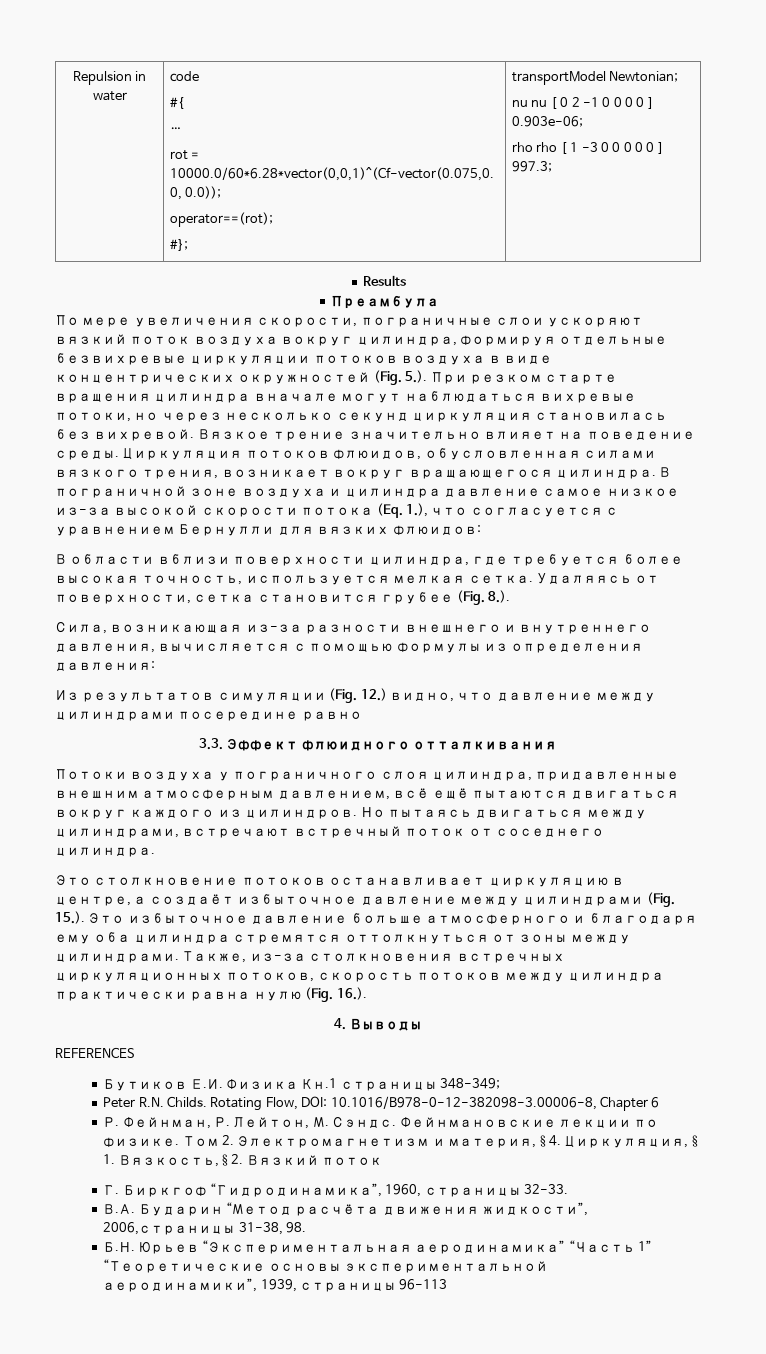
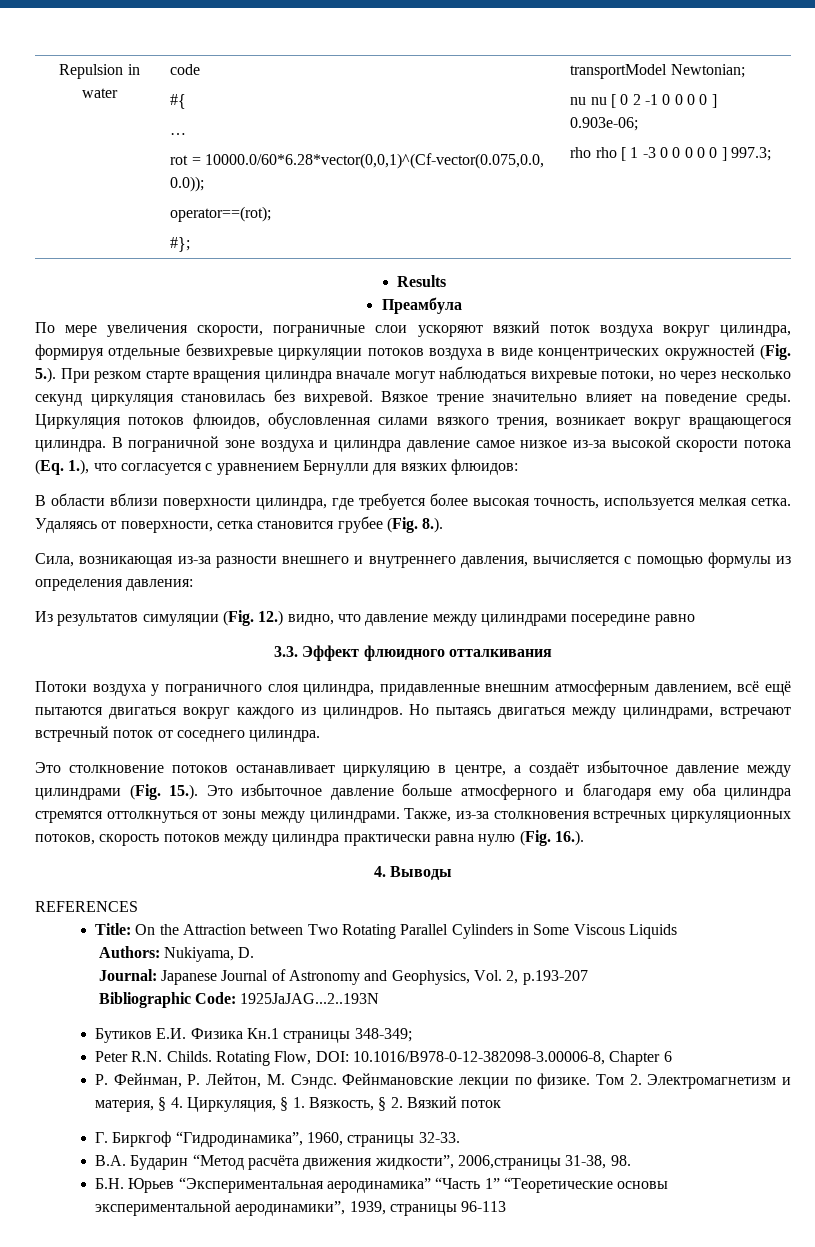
(135, 1052) none -> [95,923,677,939] [98,946,255,962] [98,969,588,985] [98,992,380,1008] // Title: On the Attraction between Two Rotating Parallel Cylinders in Some Viscous Liquids // Authors: Nukiyama, D. // Journal: Japanese Journal of Astronomy and Geophysics, Vol. 2, p.193-207 // Bibliographic Code: 1925JaJAG...2..193N

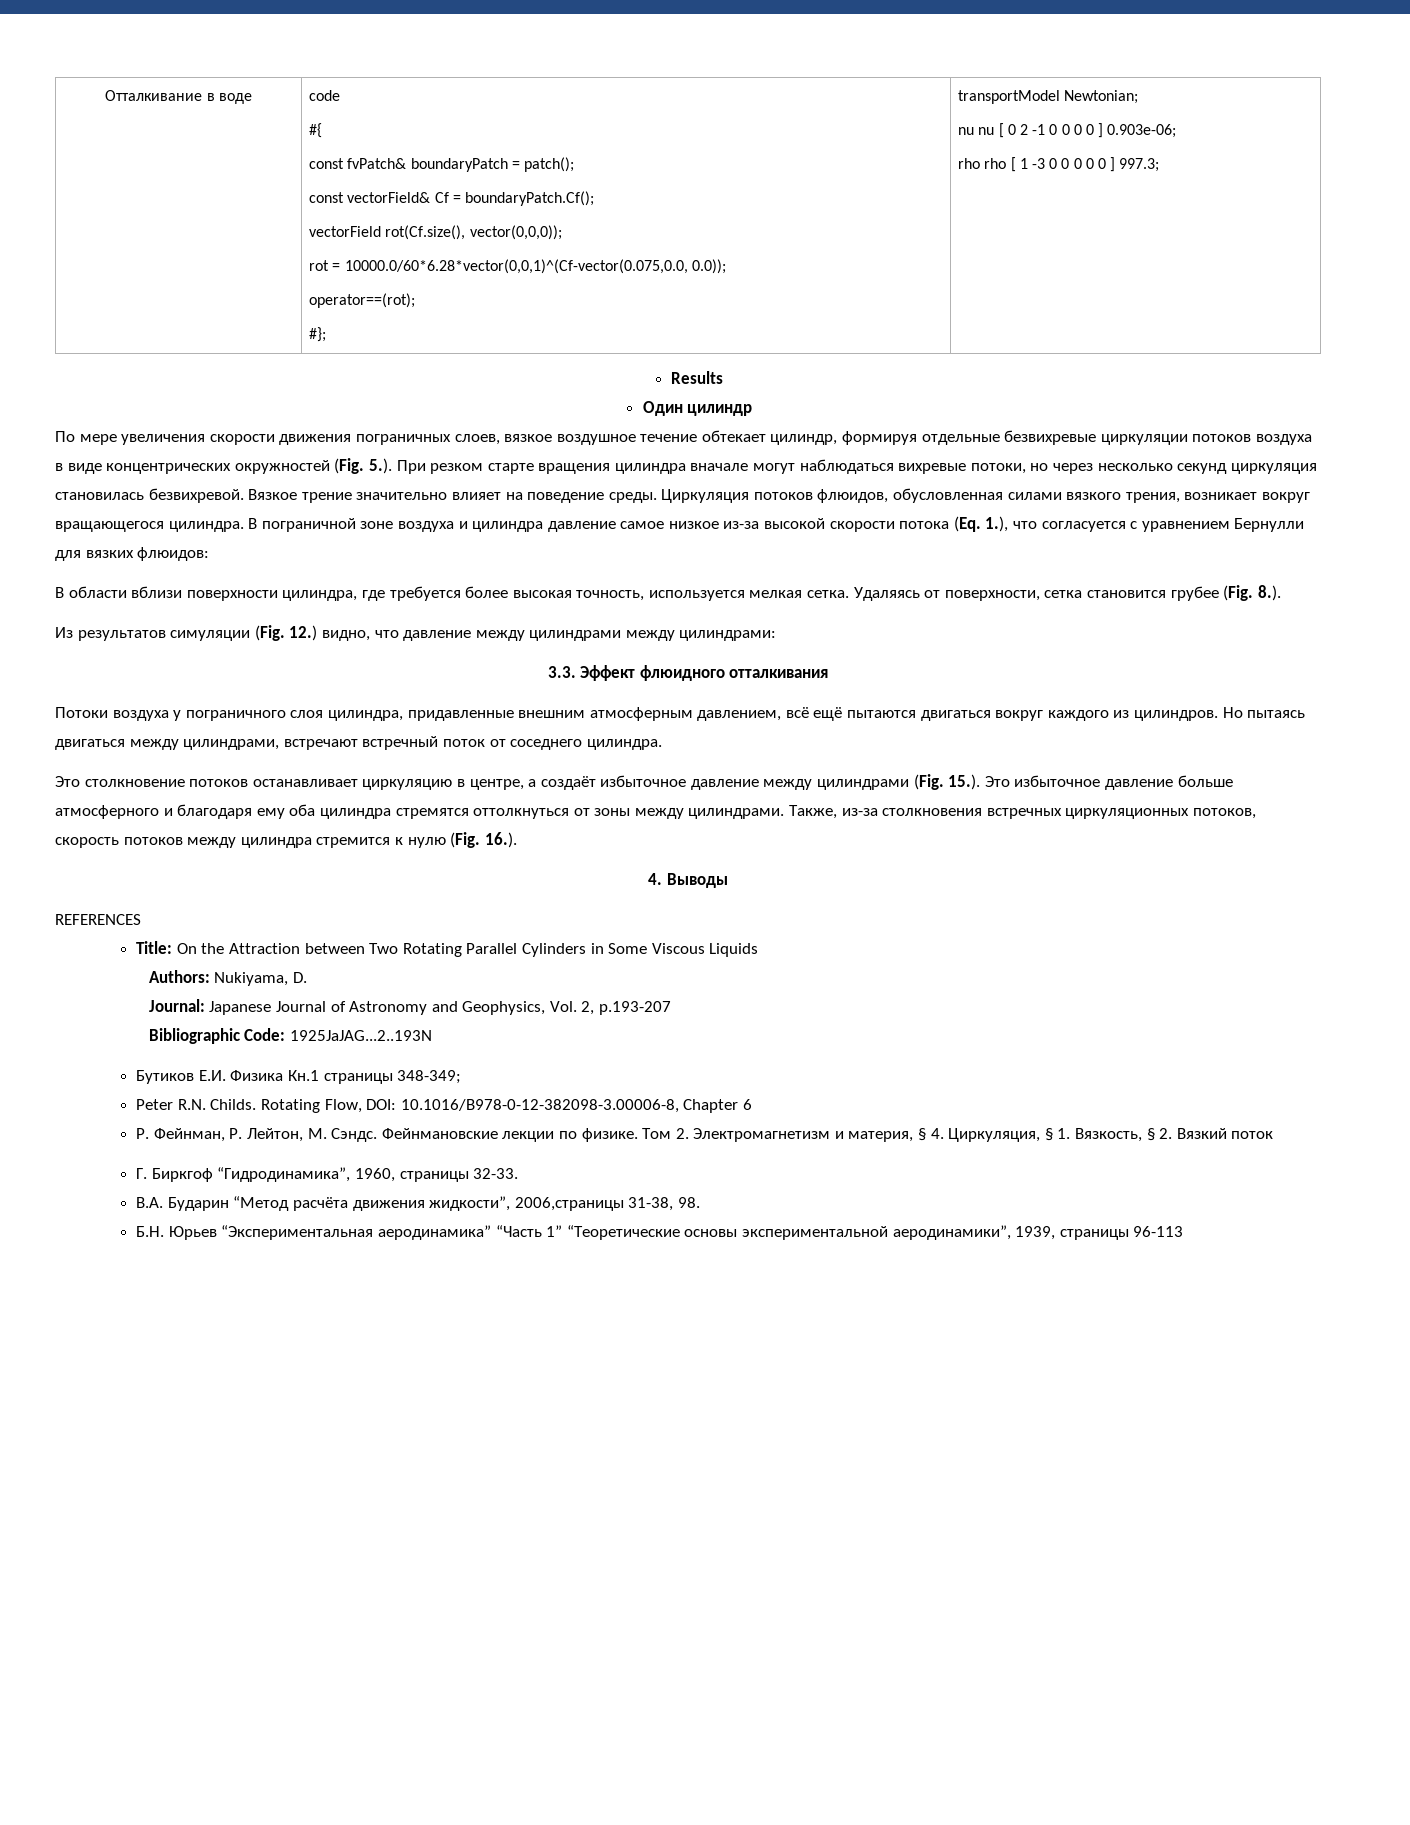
[59,64,140,79] [82,88,118,98] Repulsion in water -> [105,90,252,104] Отталкивание в воде
[170,133,187,135] … -> [309,157,575,172] [309,191,595,206] [309,225,562,240] const fvPatch& boundaryPatch = patch(); // const vectorField& Cf = boundaryPatch.Cf(); // vectorField rot(Cf.size(), vector(0,0,0));
[381,297,462,314] Преамбула -> [642,401,753,416] Один цилиндр
[197,321,792,337] скорости, пограничные слои ускоряют вязкий поток воздуха вокруг цилиндра, -> [209,430,838,445] скорости движения пограничных слоев, вязкое воздушное течение обтекает цилиндр,
[273,389,373,406] без вихревой. -> [148,488,244,503] безвихревой.
[35,552,791,568] [35,579,194,591] // Сила, возникающая из-за разности внешнего и внутреннего давления, вычисляется с помощью формулы из определения давления: -> (1281, 593) none
[571,614,695,626] посередине равно -> [625,630,777,641] между цилиндрами:
[343,834,474,846] практически равна -> [316,837,403,848] стремится к

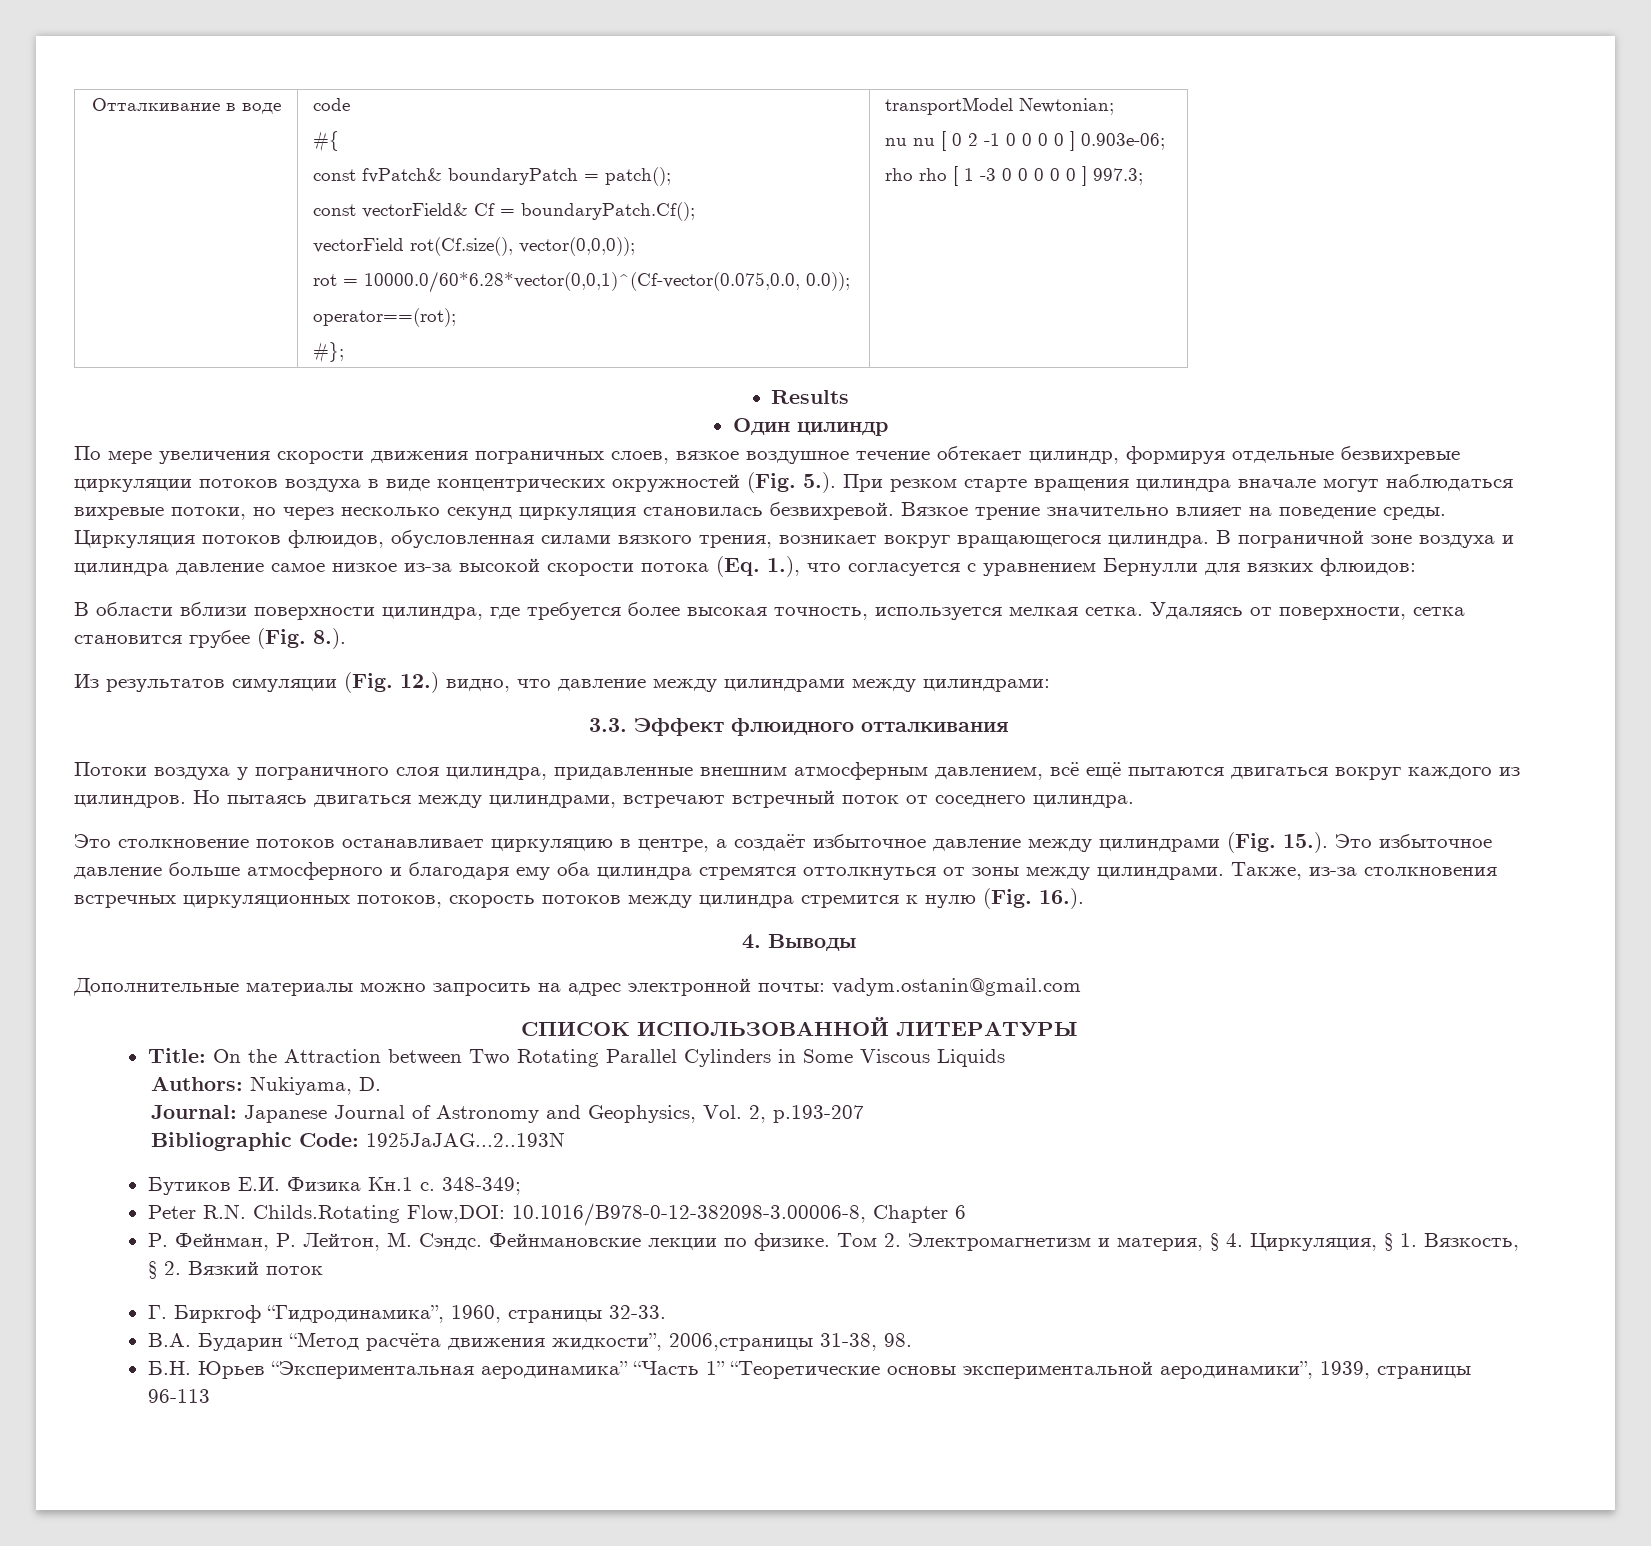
[55,914,141,925] REFERENCES -> [73,978,1081,996] [520,1017,1078,1037] Дополнительные материалы можно запросить на адрес электронной почты: vadym.ostanin@gmail.com // СПИСОК ИСПОЛЬЗОВАННОЙ ЛИТЕРАТУРЫ
[323,1073,393,1084] страницы -> [419,1182,435,1191] с.
[210,1099,397,1113] Childs. Rotating Flow, DOI: -> [252,1205,505,1223] Childs.Rotating Flow,DOI:

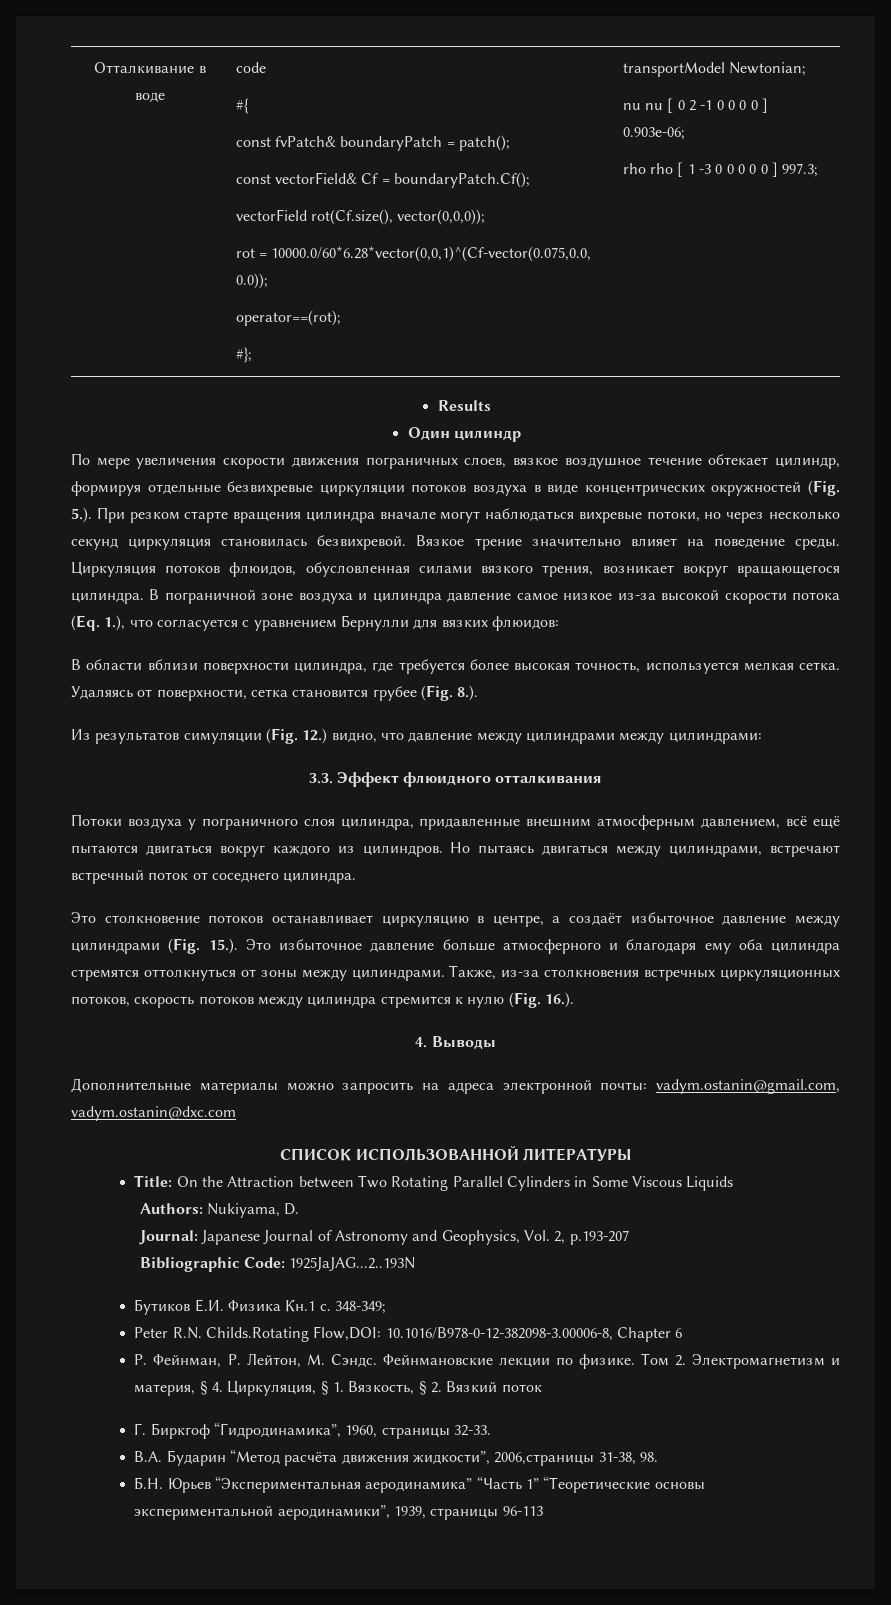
[568,983,621,996] адрес -> [447,1082,494,1094] адреса
[832,978,1081,996] vadym.ostanin@gmail.com -> [656,1079,840,1094] [71,1106,236,1121] vadym.ostanin@gmail.com, vadym.ostanin@dxc.com

